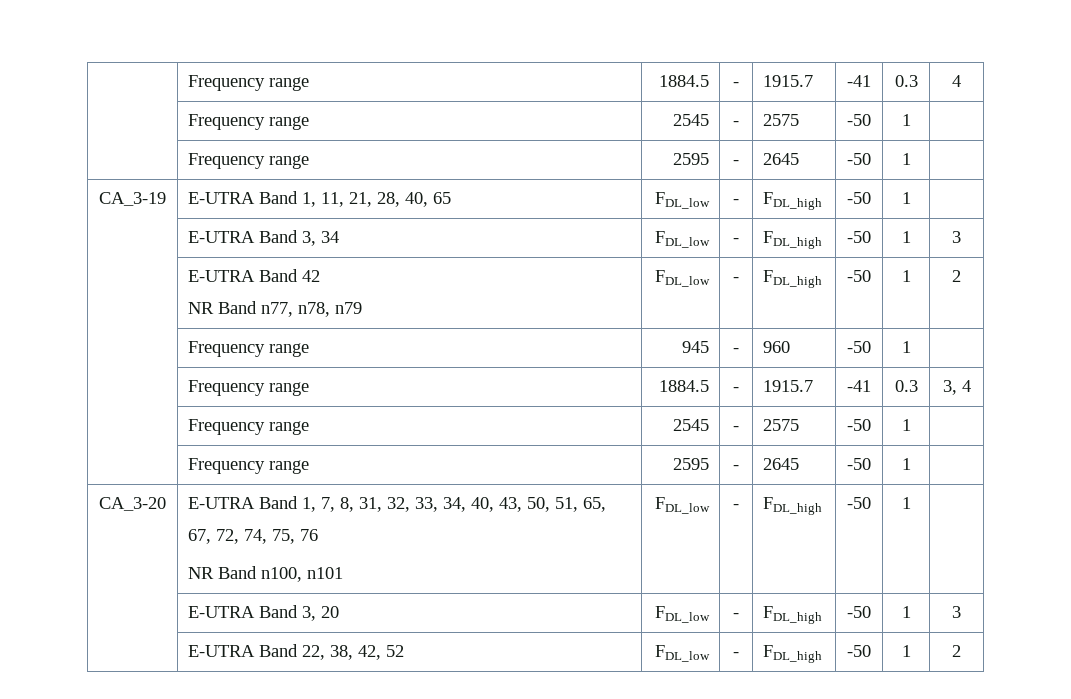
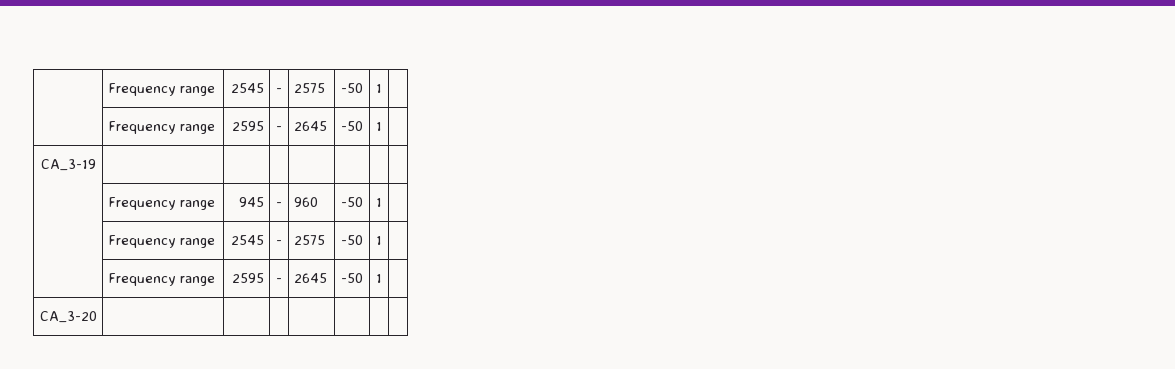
[188,75,310,91] [658,75,709,87] [733,82,739,87] [763,75,814,87] [847,75,871,87] [894,75,918,87] [952,75,961,87] [188,114,310,130] | Frequency range | 1884.5 | - | 1915.7 | -41 | 0.3 | 4 // | Frequency range -> [107,83,215,96] | Frequency range
[188,191,452,207] [654,192,710,209] [733,199,739,204] [763,192,823,210] [847,192,871,204] [901,192,911,204] [188,230,340,246] [654,231,710,248] [733,238,739,243] [763,231,823,249] [847,231,871,243] [901,231,911,243] [952,231,961,243] [188,269,321,282] [188,301,363,317] [654,270,710,287] [733,277,739,282] [763,270,823,288] [847,270,871,282] [901,270,911,282] [952,270,961,282] E-UTRA Band 1, 11, 21, 28, 40, 65 | FDL_low | - | FDL_high | -50 | 1 | // | E-UTRA Band 3, 34 | FDL_low | - | FDL_high | -50 | 1 | 3 // | E-UTRA Band 42 // NR Band n77, n78, n79 | FDL_low | - | FDL_high | -50 | 1 | 2 -> (96, 165) | | | | | |
[188,380,310,396] [658,380,709,392] [733,387,739,392] [763,380,814,392] [847,380,871,392] [894,380,918,392] [942,380,971,395] // | Frequency range | 1884.5 | - | 1915.7 | -41 | 0.3 | 3, 4 -> (382, 202) none
[188,496,607,512] [188,529,319,544] [188,566,344,582] [654,497,710,514] [733,504,739,509] [763,497,823,515] [847,497,871,509] [901,497,911,509] [188,605,340,621] [654,606,710,623] [733,613,739,618] [763,606,823,624] [847,606,871,618] [901,606,911,618] [952,606,961,618] [188,644,405,660] [654,645,710,662] [733,652,739,657] [763,645,823,663] [847,645,871,657] [901,645,911,657] [952,645,961,657] E-UTRA Band 1, 7, 8, 31, 32, 33, 34, 40, 43, 50, 51, 65, 67, 72, 74, 75, 76 // NR Band n100, n101 | FDL_low | - | FDL_high | -50 | 1 | // | E-UTRA Band 3, 20 | FDL_low | - | FDL_high | -50 | 1 | 3 // | E-UTRA Band 22, 38, 42, 52 | FDL_low | - | FDL_high | -50 | 1 | 2 -> (97, 317) | | | | | |

